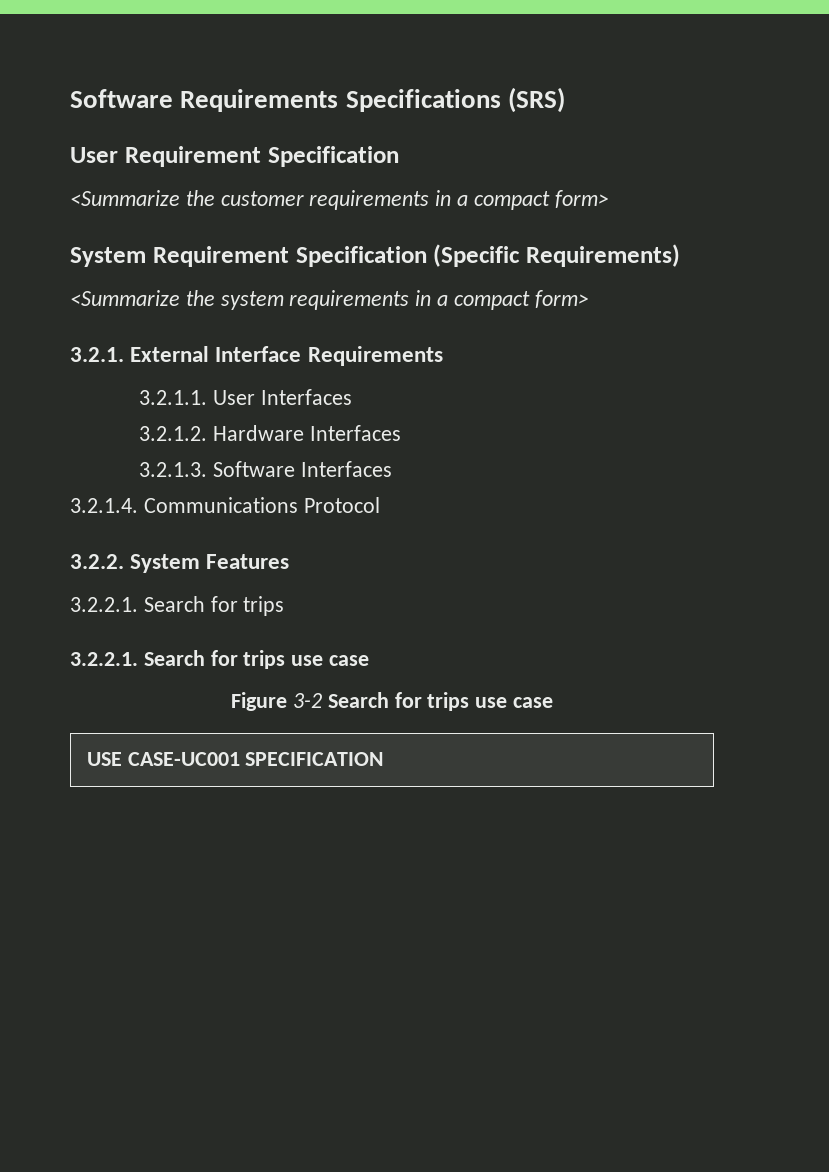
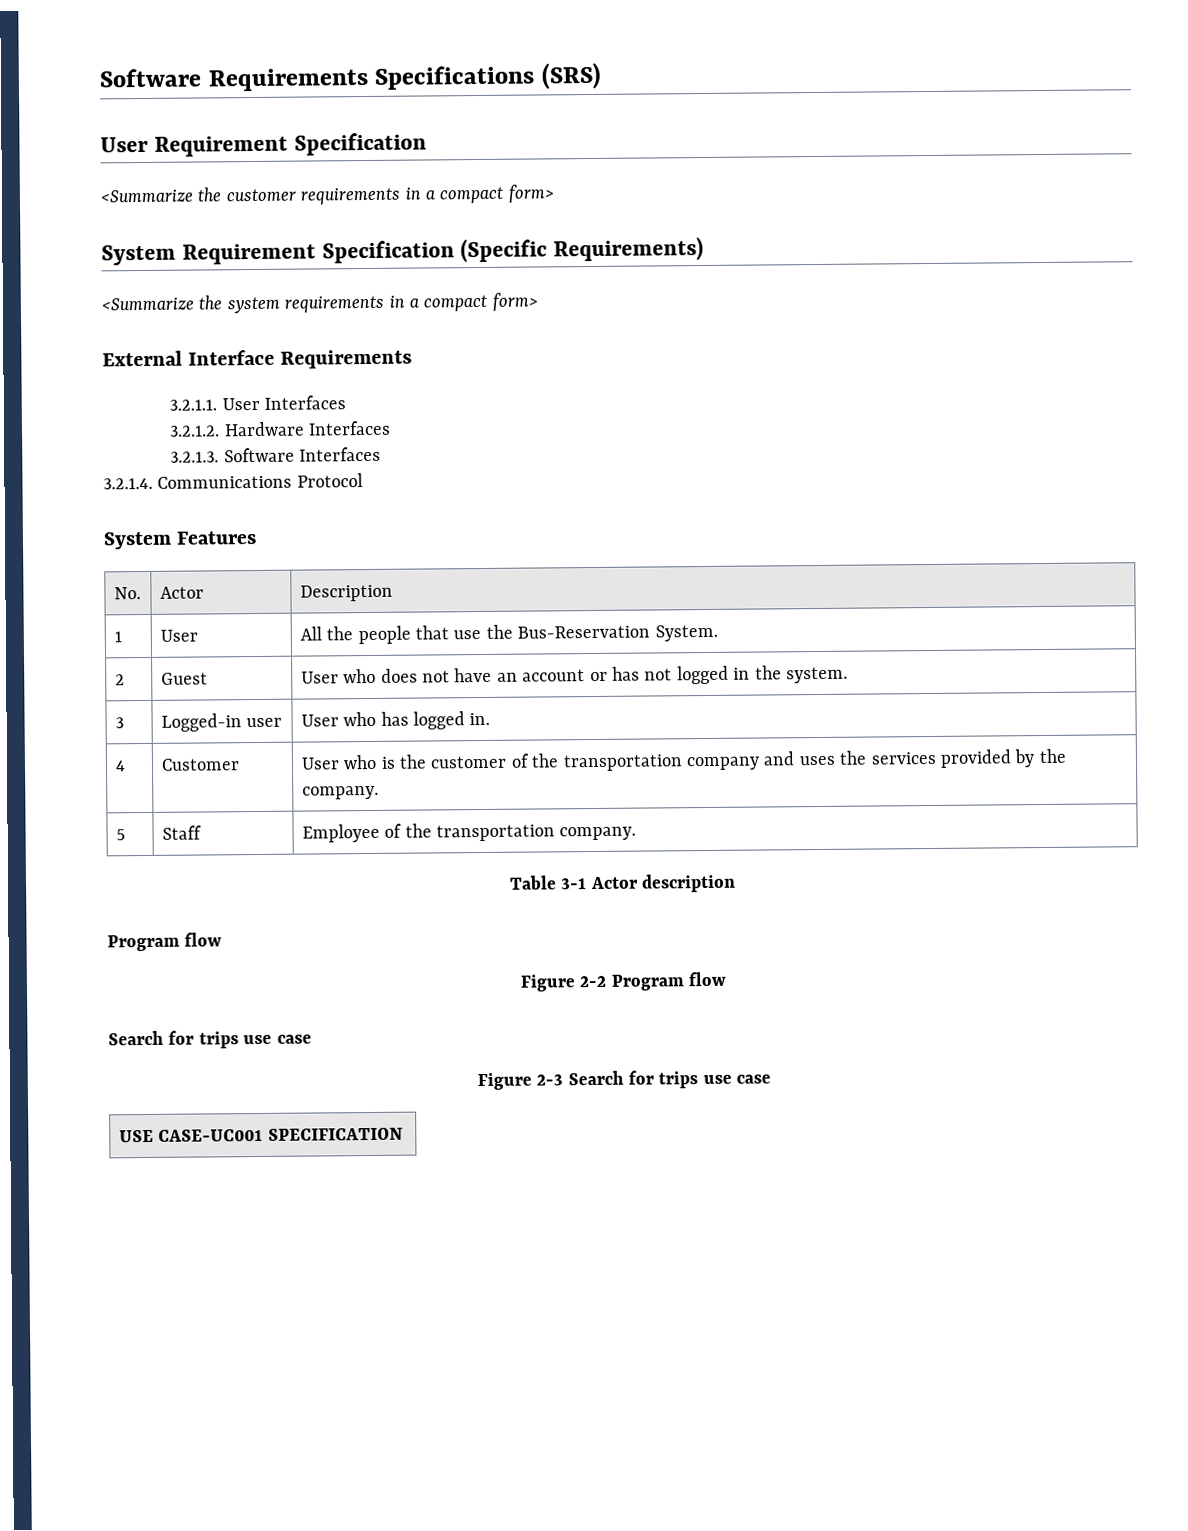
[70,347,124,362] 3.2.1. -> (538, 301) none
[70,554,124,569] 3.2.2. -> (363, 480) none
[70,596,285,616] [70,652,138,666] // 3.2.2.1. Search for trips // 3.2.2.1. -> [113,587,141,600] [159,586,204,599] [299,584,393,602] [113,631,122,643] [159,629,198,642] [299,624,718,645] [114,674,125,686] [160,672,208,685] [300,665,849,685] [114,717,124,729] [160,713,283,732] [300,711,491,730] [114,760,126,772] [160,758,240,771] [300,748,1066,772] [301,785,379,800] [115,829,126,841] [161,825,202,840] [301,823,637,843] [508,873,737,893] [107,932,223,952] [519,971,727,992] // No. | Actor | Description // 1 | User | All the people that use the Bus-Reservation System. // 2 | Guest | User who does not have an account or has not logged in the system. // 3 | Logged-in user | User who has logged in. // 4 | Customer | User who is the customer of the transportation company and uses the services provided by the company. // 5 | Staff | Employee of the transportation company. // Table 3-1 Actor description // Program flow // Figure 2-2 Program flow //
[292,693,322,708] 3-2 -> [536,1074,564,1086] 2-3

